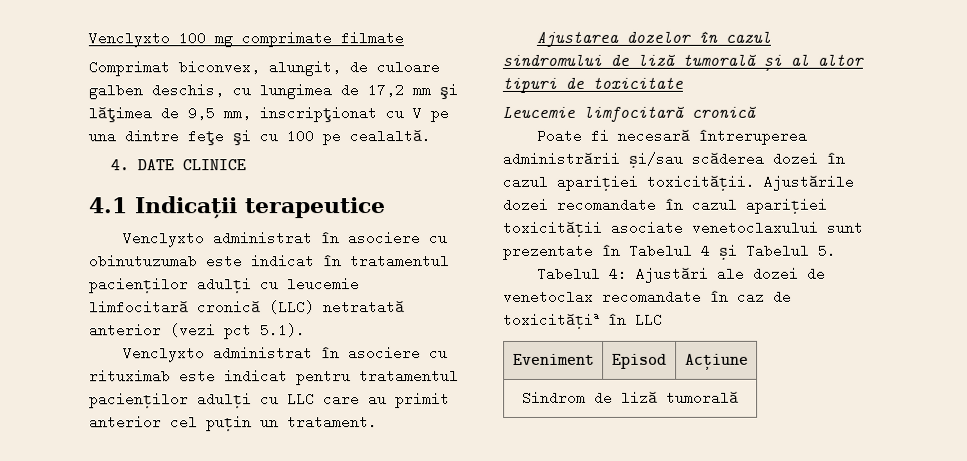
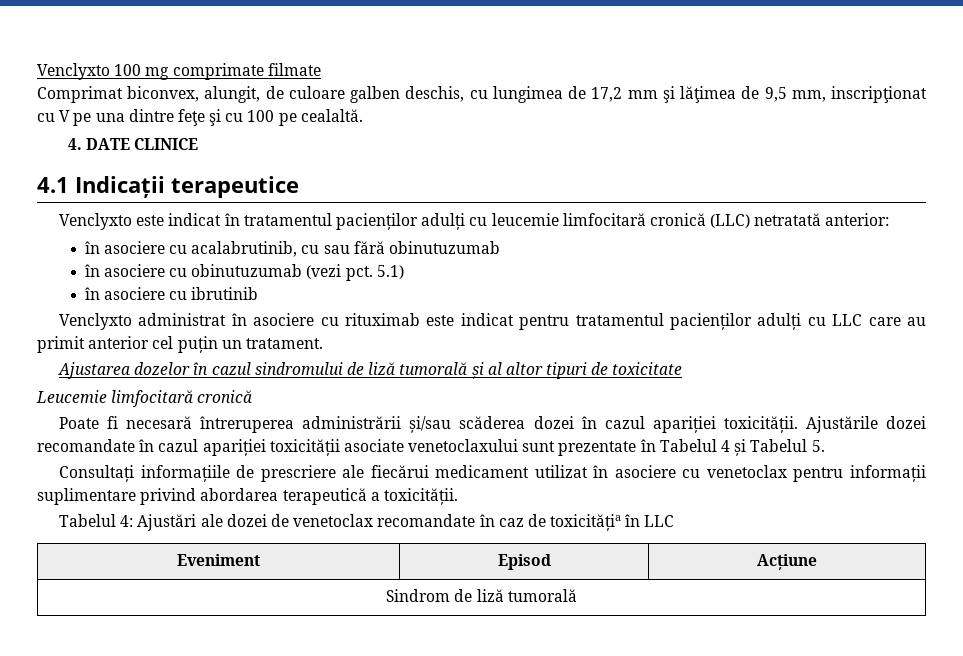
[212,231,448,246] [89,254,198,269] administrat în asociere cu obinutuzumab -> (133, 221) none
[89,323,306,340] anterior (vezi pct 5.1). -> [825,213,890,226] [84,241,500,257] [84,264,404,281] [84,287,259,300] anterior: // în asociere cu acalabrutinib, cu sau fără obinutuzumab // în asociere cu obinutuzumab (vezi pct. 5.1) // în asociere cu ibrutinib
(837, 250) none -> [59,465,927,482] [37,488,458,505] // Consultați informațiile de prescriere ale fiecărui medicament utilizat în asociere cu venetoclax pentru informații suplimentare privind abordarea terapeutică a toxicității.

